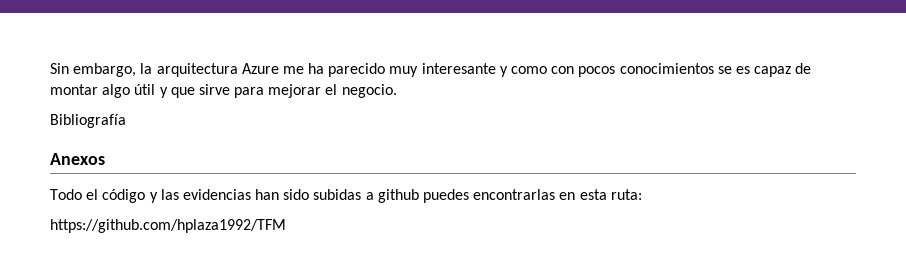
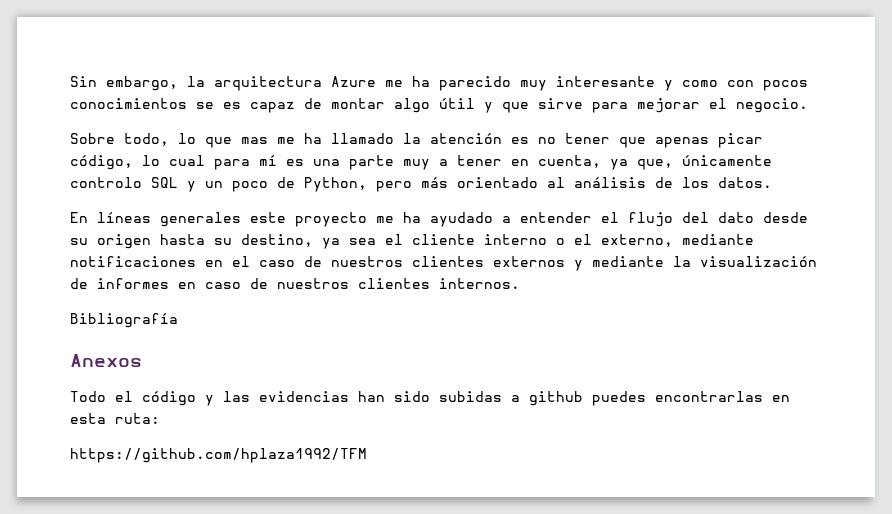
(397, 91) none -> [70,133,763,148] [70,155,772,170] [70,177,772,192] [70,212,808,227] [70,234,754,249] [70,256,817,271] [70,278,520,289] // Sobre todo, lo que mas me ha llamado la atención es no tener que apenas picar código, lo cual para mí es una parte muy a tener en cuenta, ya que, únicamente controlo SQL y un poco de Python, pero más orientado al análisis de los datos. // En líneas generales este proyecto me ha ayudado a entender el flujo del dato desde su origen hasta su destino, ya sea el cliente interno o el externo, mediante notificaciones en el caso de nuestros clientes externos y mediante la visualización de informes en caso de nuestros clientes internos.

